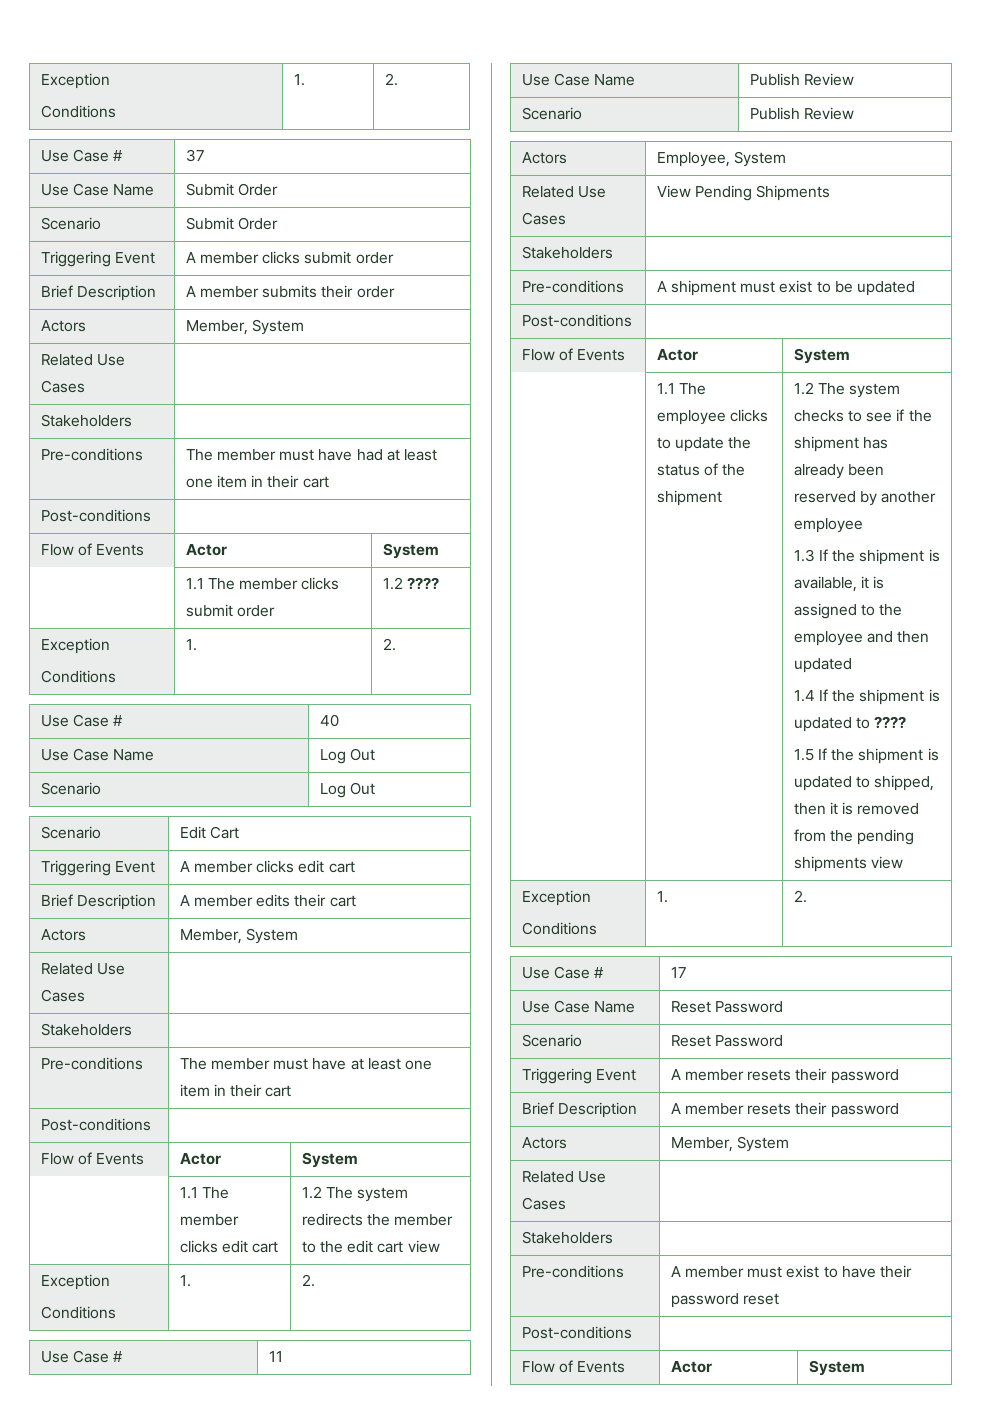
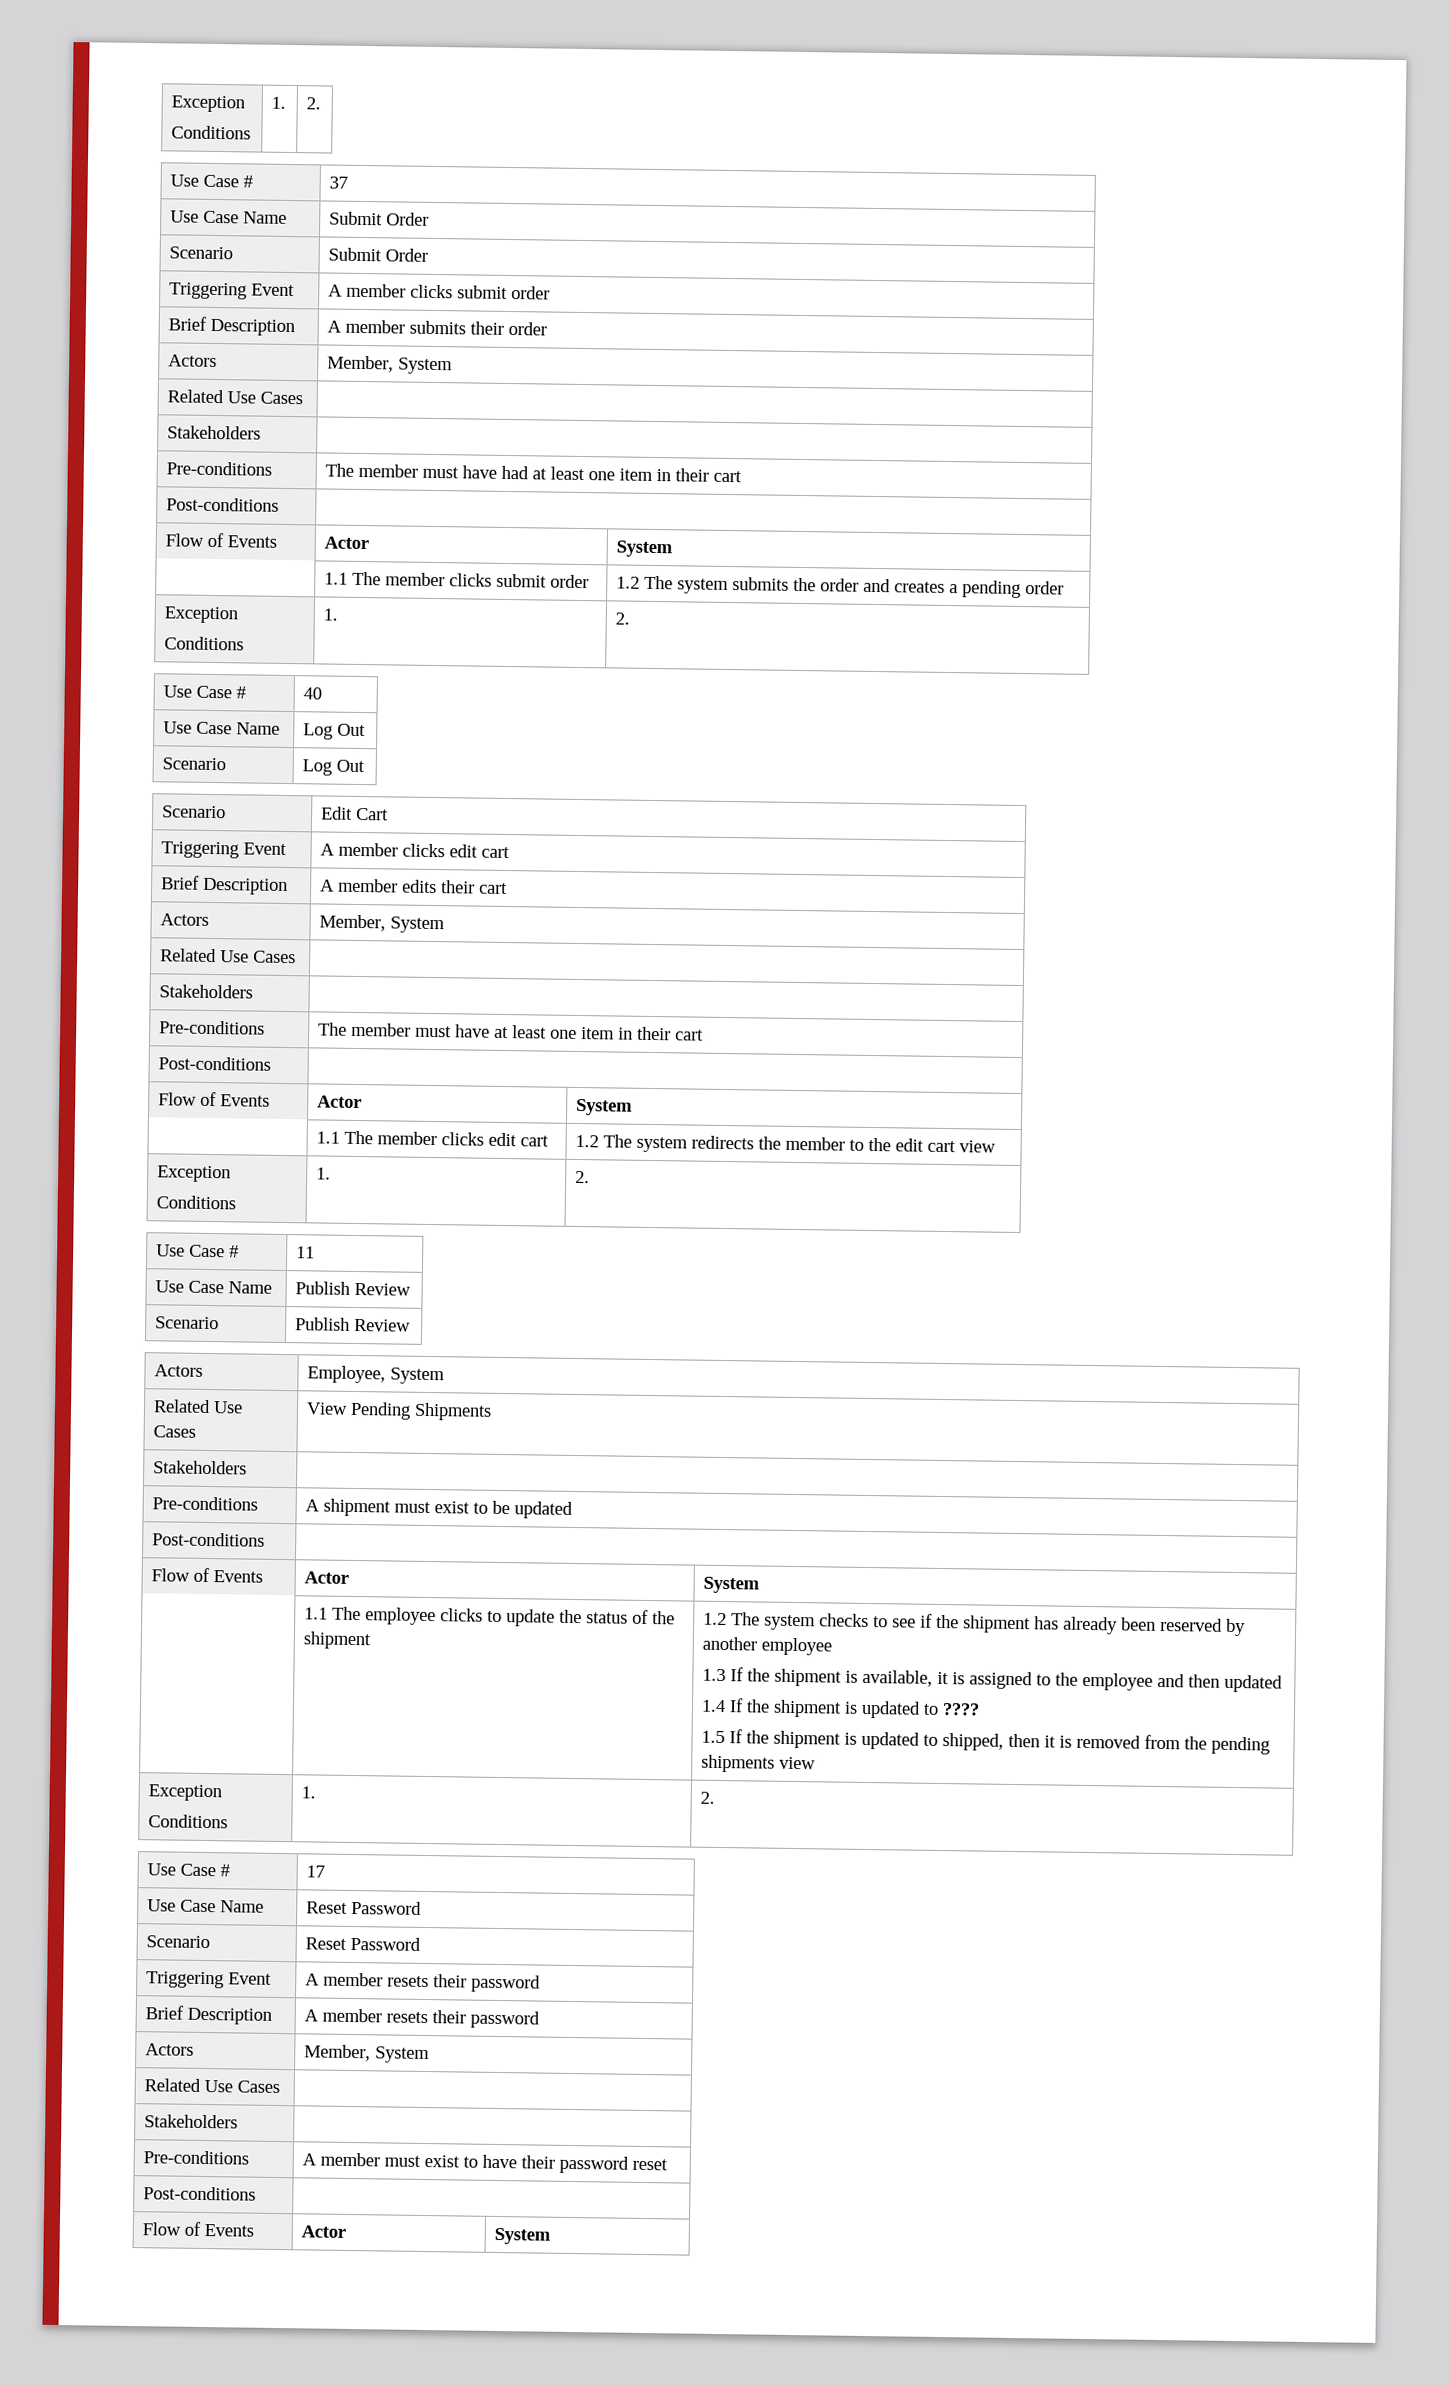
[407,577,440,590] ???? -> [644,575,1065,598] The system submits the order and creates a pending order

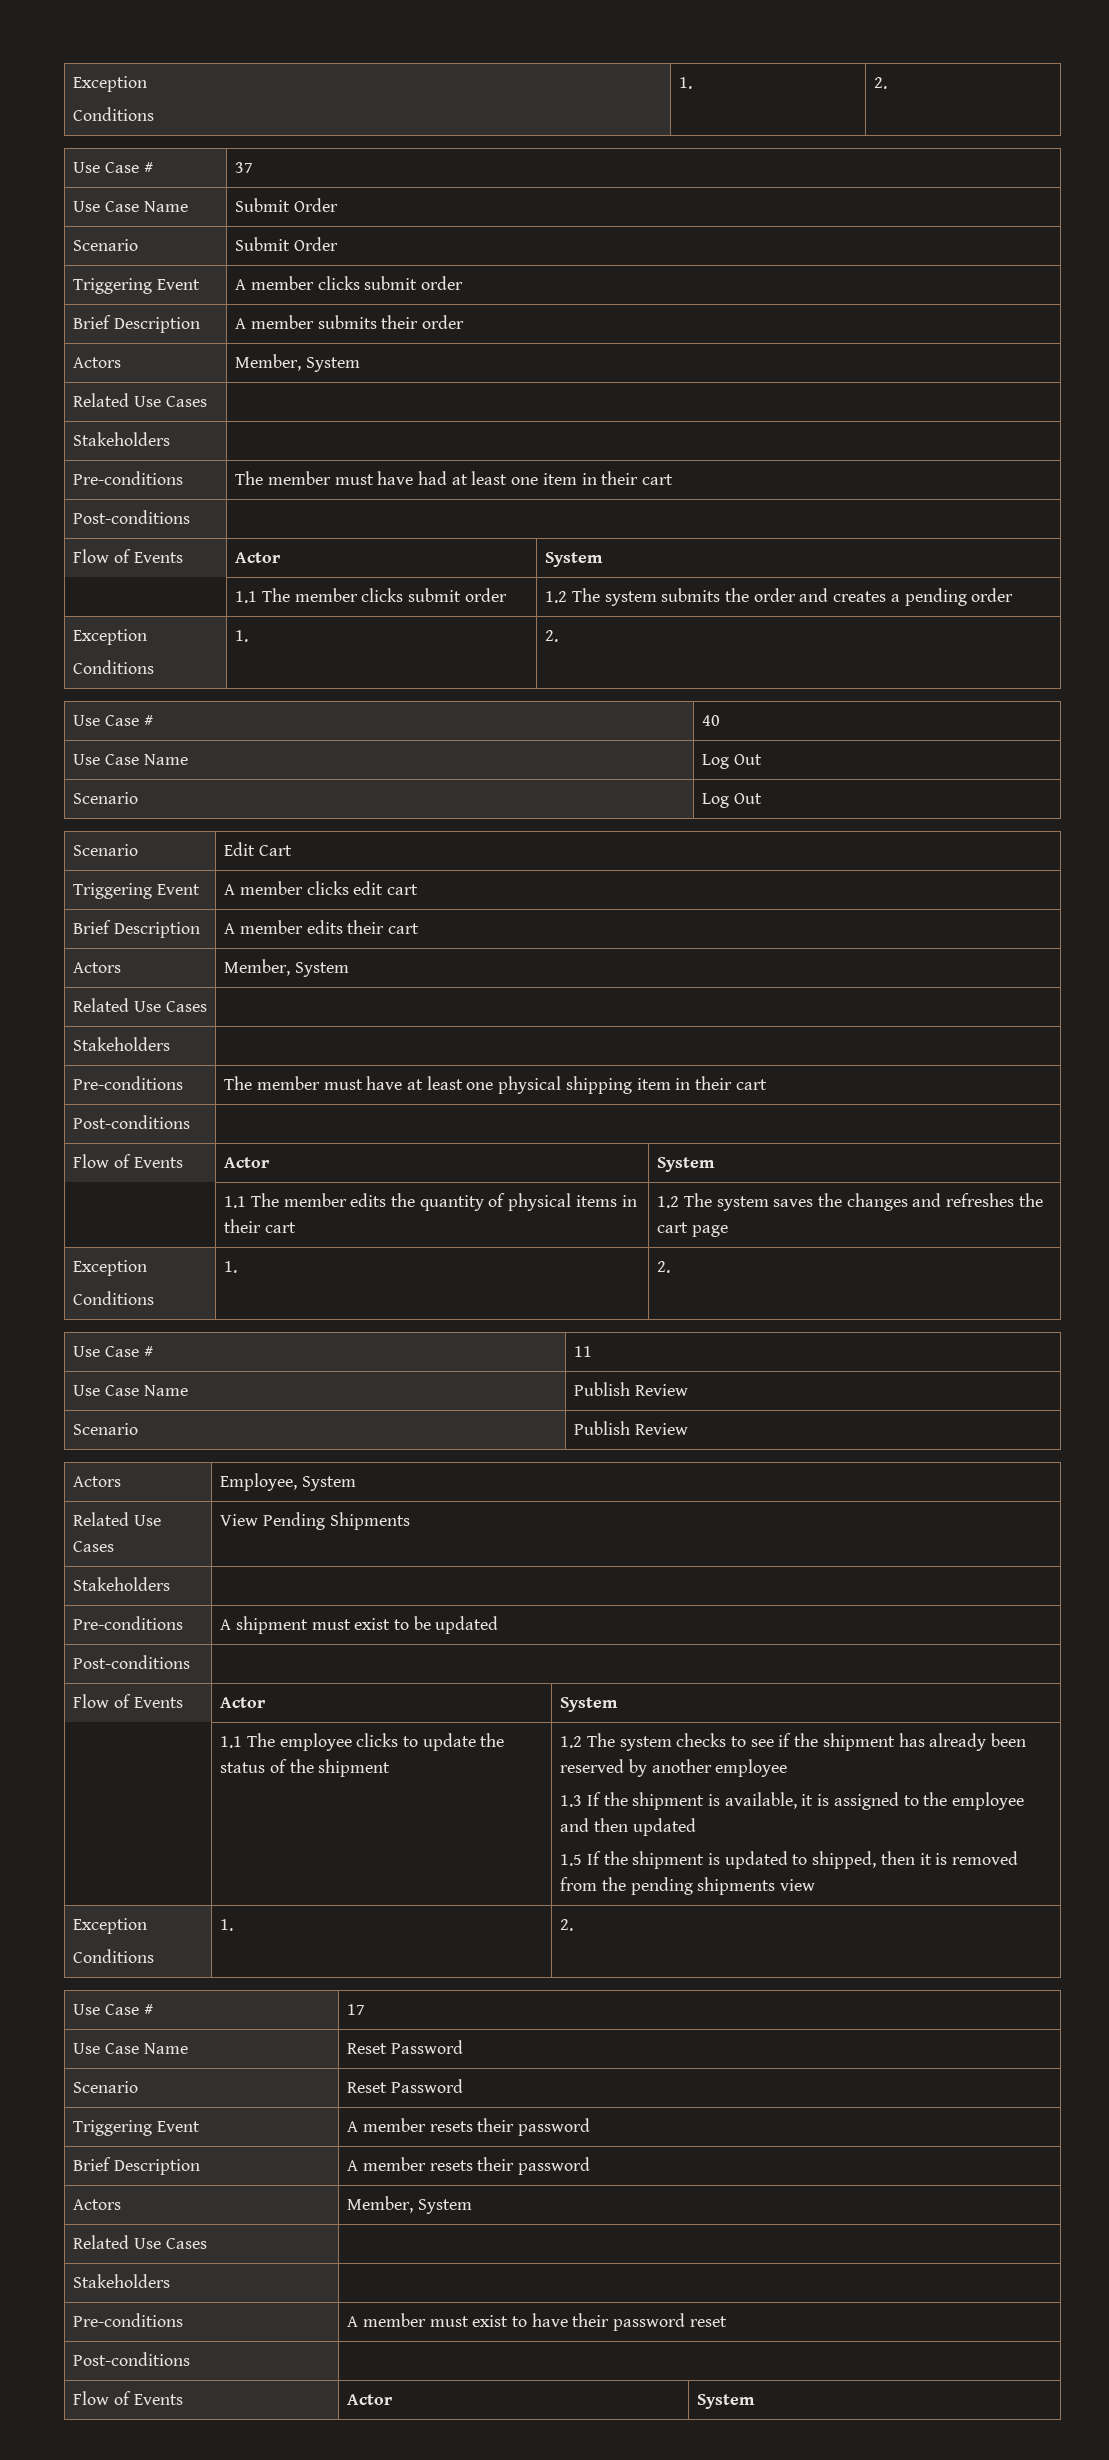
(578, 1034) none -> [498,1076,632,1094] physical shipping
[441,1132,550,1147] [575,1134,997,1153] clicks edit cart | 1.2 The system redirects the member to the edit cart view -> [350,1193,637,1211] [224,1219,296,1233] [657,1193,1043,1211] [657,1222,728,1237] edits the quantity of physical items in their cart | 1.2 The system saves the changes and refreshes the cart page
[701,1698,981,1719] // 1.4 If the shipment is updated to ???? -> (696, 1827) none

